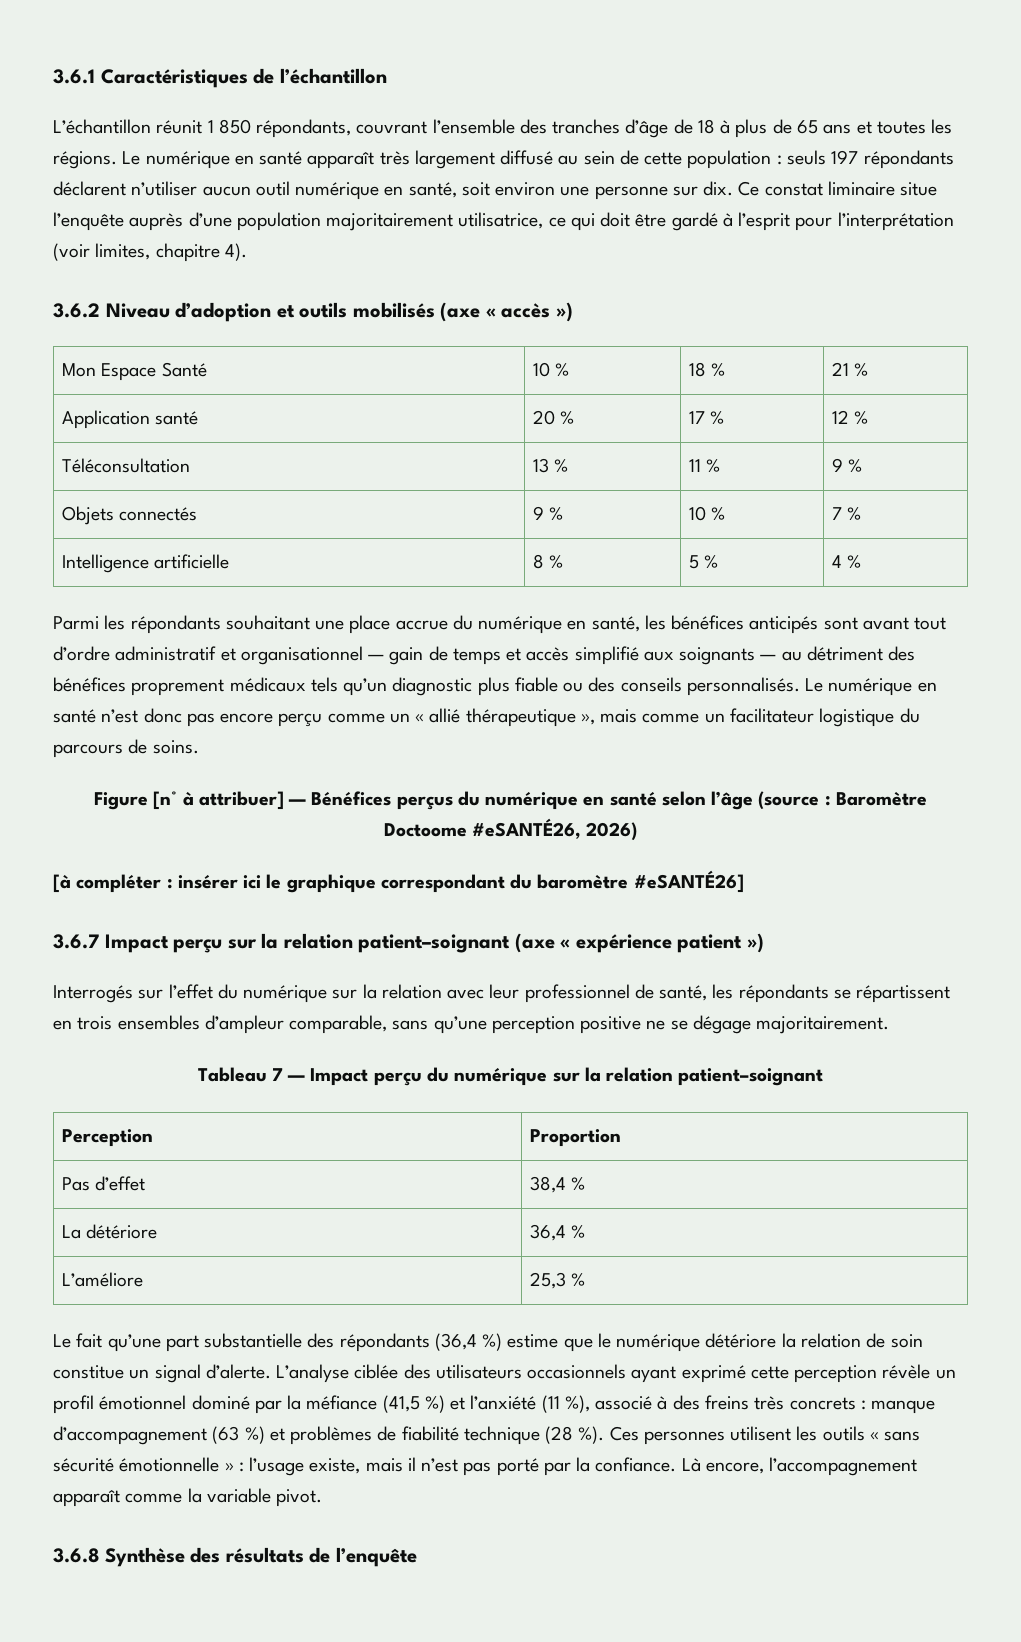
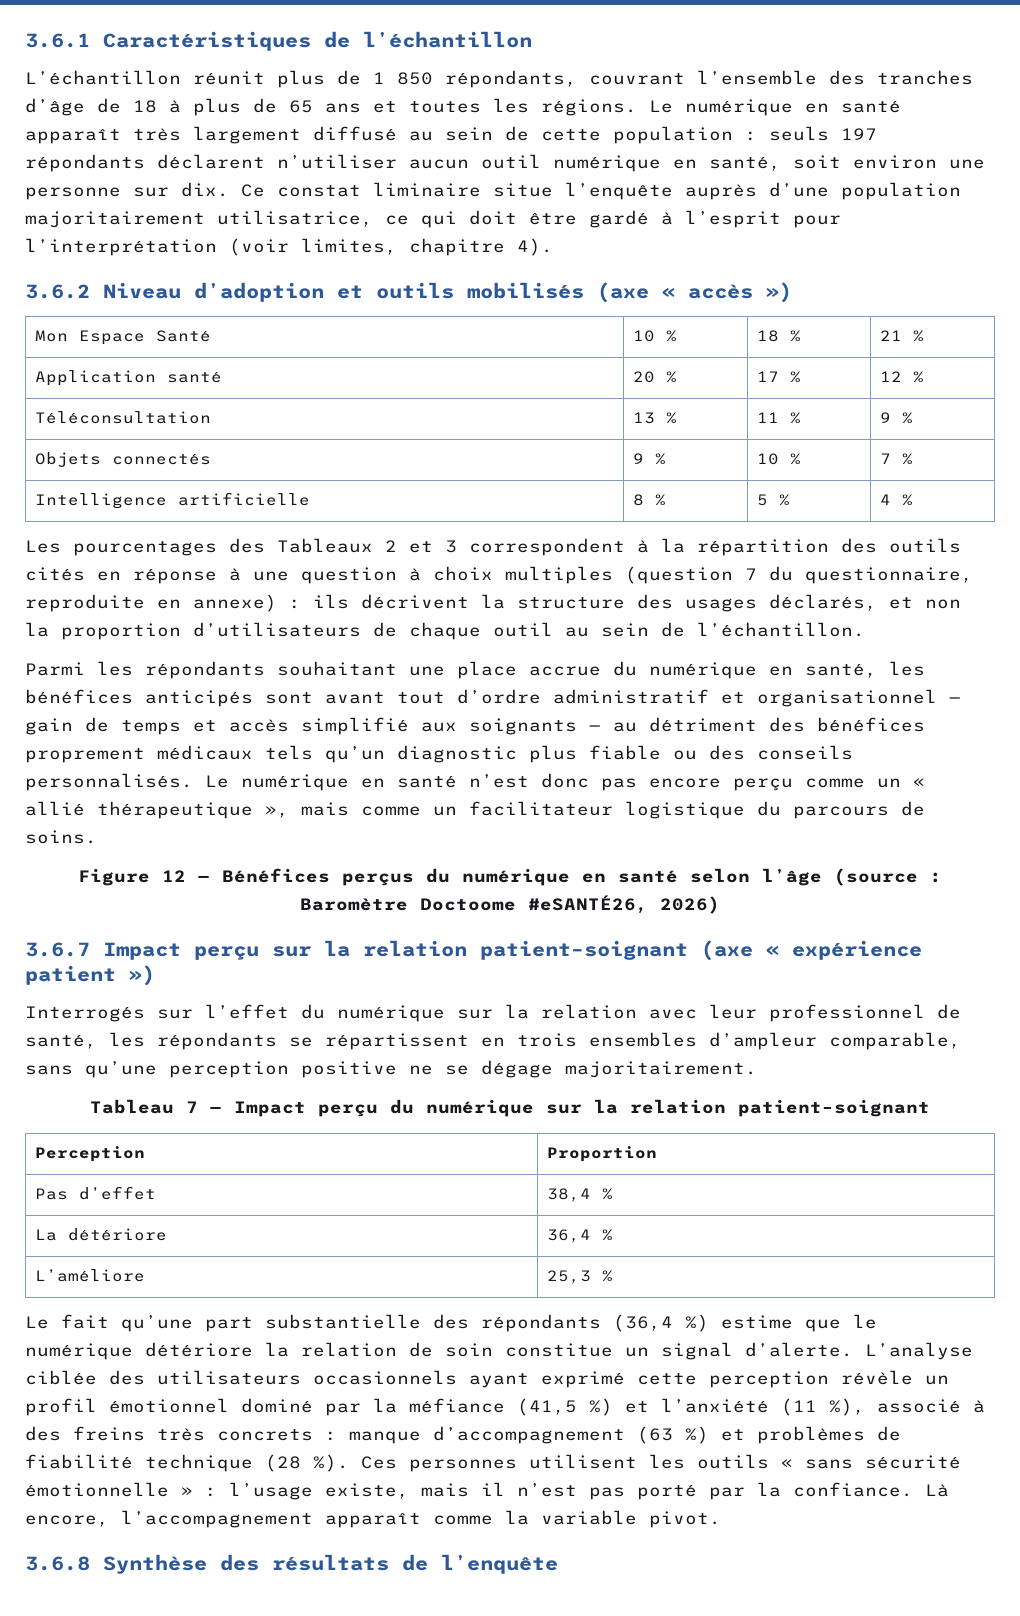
(203, 127) none -> [277,70,361,88] plus de
(862, 561) none -> [25,538,961,556] [25,566,973,584] [25,594,961,612] [25,622,865,640] // Les pourcentages des Tableaux 2 et 3 correspondent à la répartition des outils cités en réponse à une question à choix multiples (question 7 du questionnaire, reproduite en annexe) : ils décrivent la structure des usages déclarés, et non la proportion d’utilisateurs de chaque outil au sein de l’échantillon.
[153,791,284,810] [n° à attribuer] -> [162,870,186,882] 12
[53,870,744,893] // [à compléter : insérer ici le graphique correspondant du baromètre #eSANTÉ26] -> (720, 905) none

